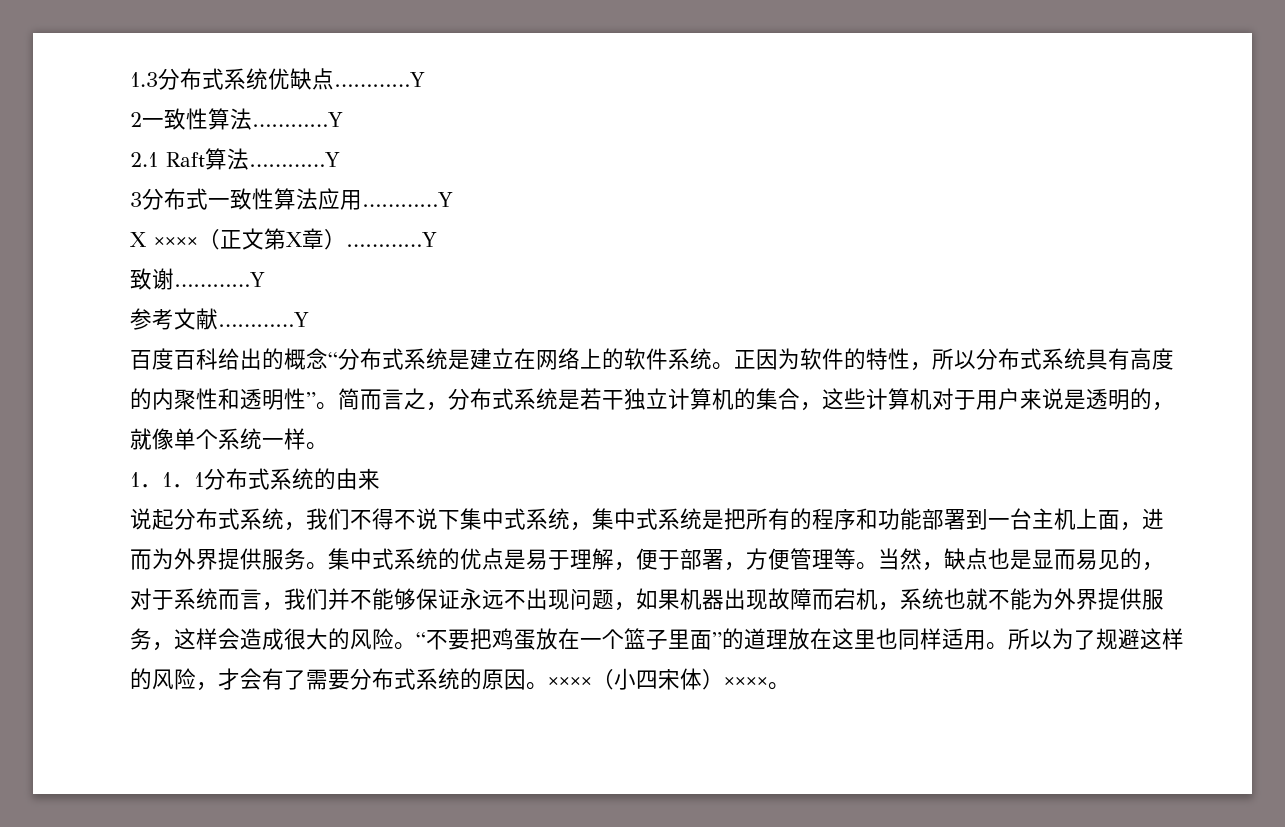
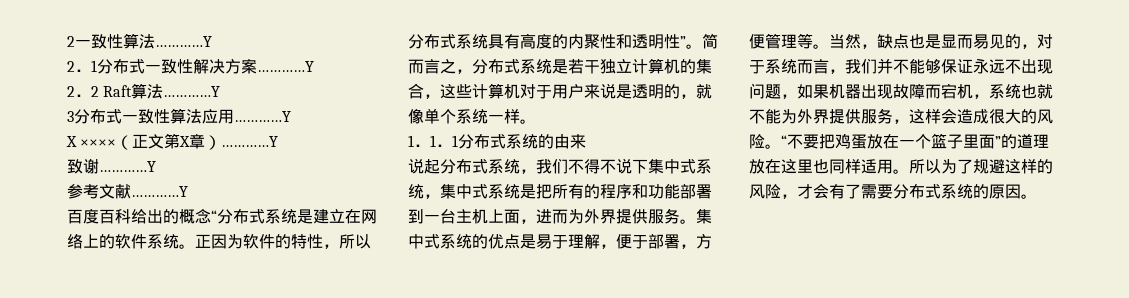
[130,68,425,90] 1.3分布式系统优缺点…………Y // -> (67, 41) none
[130,152,158,167] 2.1 -> [67,58,314,74] [67,86,99,97] 2．1分布式一致性解决方案…………Y // 2．2
[548,668,790,690] ××××（小四宋体）××××。 -> (1037, 196) none

